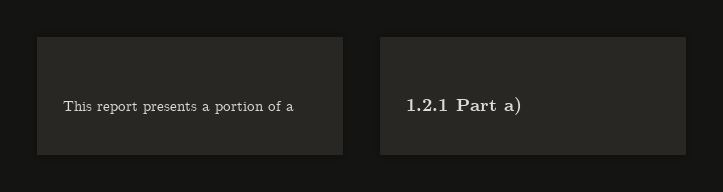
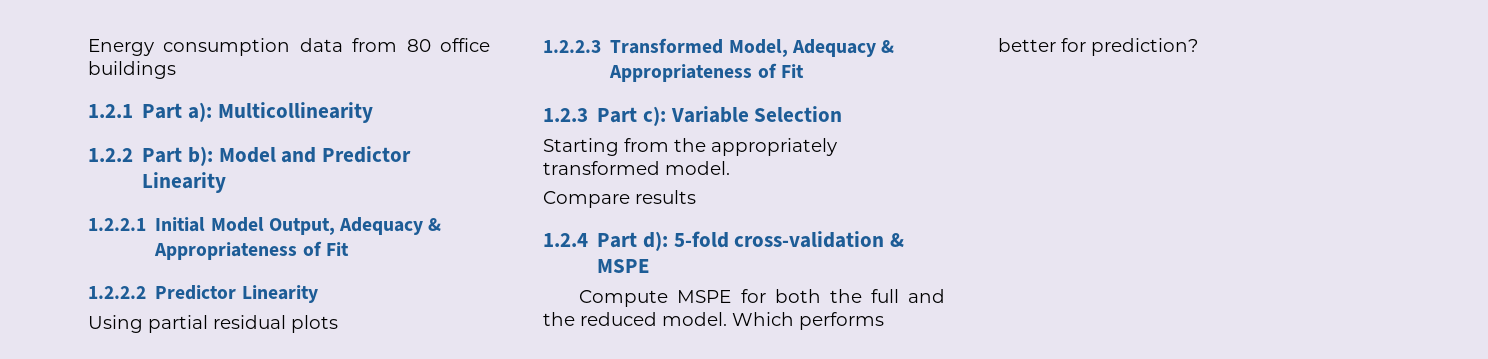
[63,101,294,114] [406,97,522,115] This report presents a portion of a // 1.2.1 Part a) -> [88,38,490,56] [88,61,176,79] [88,102,373,123] [88,146,411,166] [142,172,227,193] [88,217,442,235] [154,241,349,260] [88,285,318,303] [88,315,338,333] [543,38,895,57] [609,63,804,82] [543,106,843,126] [543,138,837,156] [543,161,730,175] [543,190,696,208] [543,231,904,251] [597,259,651,273] [579,289,945,307] [543,312,884,330] [998,38,1198,56] Energy consumption data from 80 office buildings // 1.2.1 Part a): Multicollinearity // 1.2.2 Part b): Model and Predictor Linearity // 1.2.2.1 Initial Model Output, Adequacy & Appropriateness of Fit // 1.2.2.2 Predictor Linearity // Using partial residual plots // 1.2.2.3 Transformed Model, Adequacy & Appropriateness of Fit // 1.2.3 Part c): Variable Selection // Starting from the appropriately transformed model. // Compare results // 1.2.4 Part d): 5-fold cross-validation & MSPE // Compute MSPE for both the full and the reduced model. Which performs better for prediction?

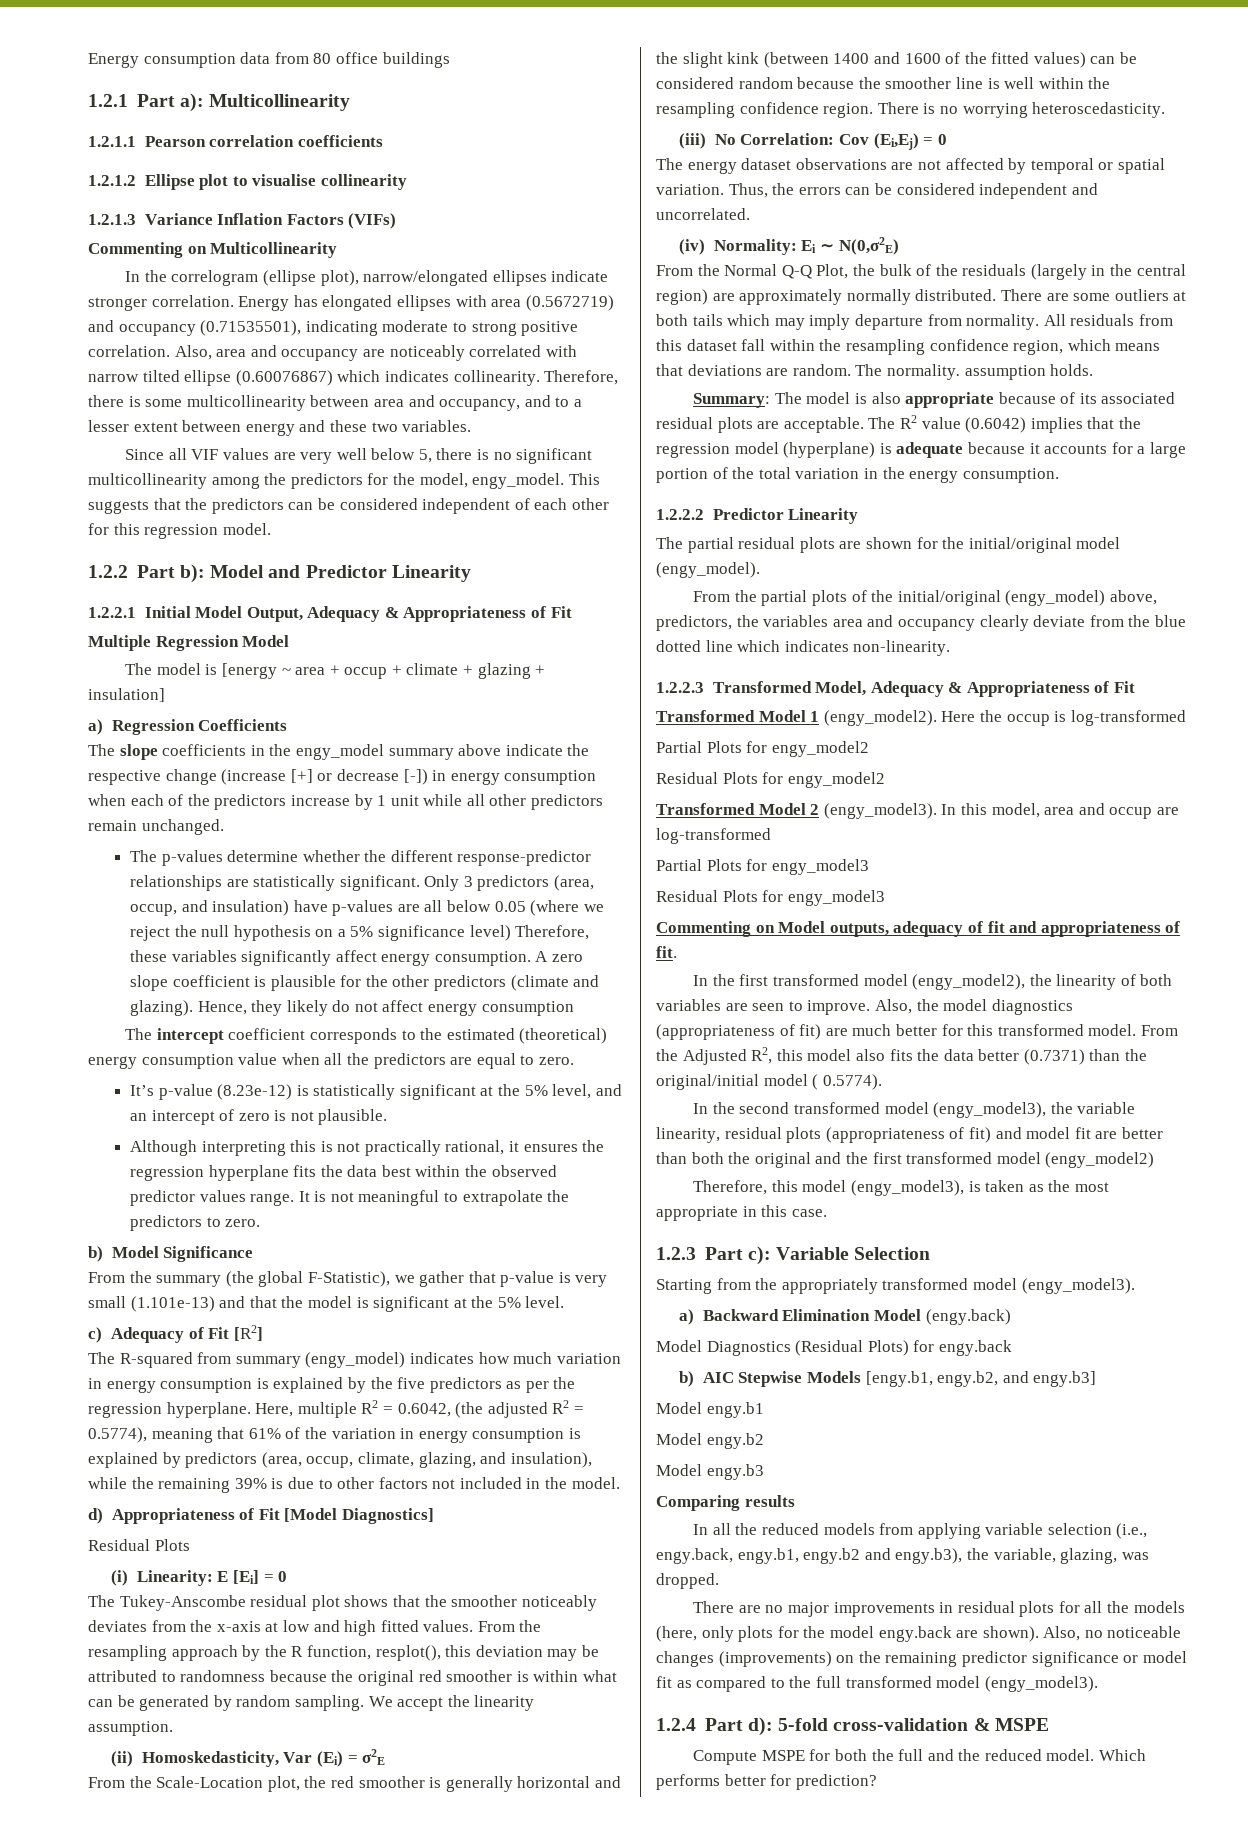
(373, 112) none -> [88,135,383,147] [88,174,407,190] [88,213,397,229] [88,242,338,258] [125,270,609,286] [88,295,614,311] [88,320,579,336] [88,345,577,361] [88,370,619,386] [88,395,582,411] [88,420,472,436] [125,448,593,464] [88,473,600,489] [88,498,609,514] [88,523,271,539] // 1.2.1.1 Pearson correlation coefficients // 1.2.1.2 Ellipse plot to visualise collinearity // 1.2.1.3 Variance Inflation Factors (VIFs) // Commenting on Multicollinearity // In the correlogram (ellipse plot), narrow/elongated ellipses indicate stronger correlation. Energy has elongated ellipses with area (0.5672719) and occupancy (0.71535501), indicating moderate to strong positive correlation. Also, area and occupancy are noticeably correlated with narrow tilted ellipse (0.60076867) which indicates collinearity. Therefore, there is some multicollinearity between area and occupancy, and to a lesser extent between energy and these two variables. // Since all VIF values are very well below 5, there is no significant multicollinearity among the predictors for the model, engy_model. This suggests that the predictors can be considered independent of each other for this regression model.
(349, 249) none -> [88,635,290,651] [125,663,546,679] [88,688,165,702] [88,719,288,735] [88,744,590,760] [88,769,597,785] [88,794,604,810] [88,819,224,835] [129,850,592,866] [129,875,595,891] [129,900,604,916] [129,925,590,941] [129,950,584,966] [129,975,600,991] [129,1000,574,1016] [125,1028,608,1044] [88,1053,574,1069] [129,1084,622,1100] [129,1109,388,1125] [129,1140,605,1156] [129,1165,557,1181] [129,1190,570,1206] [129,1215,261,1231] [88,1246,254,1262] [88,1271,608,1287] [88,1296,565,1312] [88,1325,264,1343] [88,1352,621,1368] [88,1377,576,1393] [88,1400,584,1418] [88,1427,581,1443] [88,1452,592,1468] [88,1477,620,1493] [88,1508,434,1524] [88,1539,190,1551] [111,1570,288,1586] [88,1595,597,1611] [88,1620,542,1636] [88,1645,599,1661] [88,1670,617,1686] [88,1695,535,1711] [88,1721,173,1736] [111,1749,386,1767] [88,1776,621,1792] [656,52,1138,68] [656,77,1111,89] [656,102,1166,118] [679,133,947,150] [656,158,1165,174] [656,183,1098,199] [656,208,750,220] [679,237,899,255] [656,264,1186,280] [656,289,1187,305] [656,314,1173,330] [656,339,1161,355] [656,364,1094,380] [693,392,1176,408] [656,415,1141,433] [656,442,1186,458] [656,467,1059,483] // Multiple Regression Model // The model is [energy ~ area + occup + climate + glazing + insulation] // a) Regression Coefficients // The slope coefficients in the engy_model summary above indicate the respective change (increase [+] or decrease [-]) in energy consumption when each of the predictors increase by 1 unit while all other predictors remain unchanged. // The p-values determine whether the different response-predictor relationships are statistically significant. Only 3 predictors (area, occup, and insulation) have p-values are all below 0.05 (where we reject the null hypothesis on a 5% significance level) Therefore, these variables significantly affect energy consumption. A zero slope coefficient is plausible for the other predictors (climate and glazing). Hence, they likely do not affect energy consumption // The intercept coefficient corresponds to the estimated (theoretical) energy consumption value when all the predictors are equal to zero. // It’s p-value (8.23e-12) is statistically significant at the 5% level, and an intercept of zero is not plausible. // Although interpreting this is not practically rational, it ensures the regression hyperplane fits the data best within the observed predictor values range. It is not meaningful to extrapolate the predictors to zero. // b) Model Significance // From the summary (the global F-Statistic), we gather that p-value is very small (1.101e-13) and that the model is significant at the 5% level. // c) Adequacy of Fit [R2] // The R-squared from summary (engy_model) indicates how much variation in energy consumption is explained by the five predictors as per the regression hyperplane. Here, multiple R2 = 0.6042, (the adjusted R2 = 0.5774), meaning that 61% of the variation in energy consumption is explained by predictors (area, occup, climate, glazing, and insulation), while the remaining 39% is due to other factors not included in the model. // d) Appropriateness of Fit [Model Diagnostics] // Residual Plots // (i) Linearity: E [Ei] = 0 // The Tukey-Anscombe residual plot shows that the smoother noticeably deviates from the x-axis at low and high fitted values. From the resampling approach by the R function, resplot(), this deviation may be attributed to randomness because the original red smoother is within what can be generated by random sampling. We accept the linearity assumption. // (ii) Homoskedasticity, Var (Ei) = σ2E // From the Scale-Location plot, the red smoother is generally horizontal and the slight kink (between 1400 and 1600 of the fitted values) can be considered random because the smoother line is well within the resampling confidence region. There is no worrying heteroscedasticity. // (iii) No Correlation: Cov (Ei,Ej) = 0 // The energy dataset observations are not affected by temporal or spatial variation. Thus, the errors can be considered independent and uncorrelated. // (iv) Normality: Ei ∼ N(0,σ2E) // From the Normal Q-Q Plot, the bulk of the residuals (largely in the central region) are approximately normally distributed. There are some outliers at both tails which may imply departure from normality. All residuals from this dataset fall within the resampling confidence region, which means that deviations are random. The normality. assumption holds. // Summary: The model is also appropriate because of its associated residual plots are acceptable. The R2 value (0.6042) implies that the regression model (hyperplane) is adequate because it accounts for a large portion of the total variation in the energy consumption.
[88,315,143,333] Using -> [656,537,683,549] The
(338, 324) none -> [839,537,1121,553] [656,562,760,578] [693,590,1157,606] [656,615,1186,631] [656,640,951,656] are shown for the initial/original model (engy_model). // From the partial plots of the initial/original (engy_model) above, predictors, the variables area and occupancy clearly deviate from the blue dotted line which indicates non-linearity.
(804, 71) none -> [656,710,1186,726] [656,741,869,757] [656,772,885,788] [656,803,1179,819] [656,828,771,844] [656,859,869,875] [656,890,885,906] [656,921,1181,937] [656,946,677,958] [693,974,1173,990] [656,999,1073,1015] [656,1024,1178,1040] [656,1047,1148,1065] [656,1074,882,1090] [693,1102,1136,1118] [656,1127,1163,1143] [656,1152,1155,1168] [693,1180,1109,1196] [656,1205,827,1221] // Transformed Model 1 (engy_model2). Here the occup is log-transformed // Partial Plots for engy_model2 // Residual Plots for engy_model2 // Transformed Model 2 (engy_model3). In this model, area and occup are log-transformed // Partial Plots for engy_model3 // Residual Plots for engy_model3 // Commenting on Model outputs, adequacy of fit and appropriateness of fit. // In the first transformed model (engy_model2), the linearity of both variables are seen to improve. Also, the model diagnostics (appropriateness of fit) are much better for this transformed model. From the Adjusted R2, this model also fits the data better (0.7371) than the original/initial model ( 0.5774). // In the second transformed model (engy_model3), the variable linearity, residual plots (appropriateness of fit) and model fit are better than both the original and the first transformed model (engy_model2) // Therefore, this model (engy_model3), is taken as the most appropriate in this case.
[665,161,730,175] [543,190,696,208] model. // Compare results -> [972,1278,1135,1294] [679,1309,1011,1325] [656,1340,1012,1356] [679,1371,1097,1387] [656,1402,764,1418] [656,1433,764,1449] [656,1464,764,1480] [656,1495,795,1511] [693,1523,1148,1539] [656,1548,1149,1564] [656,1573,719,1589] [693,1601,1185,1617] [656,1626,1182,1642] [656,1651,1187,1667] [656,1676,1098,1692] model (engy_model3). // a) Backward Elimination Model (engy.back) // Model Diagnostics (Residual Plots) for engy.back // b) AIC Stepwise Models [engy.b1, engy.b2, and engy.b3] // Model engy.b1 // Model engy.b2 // Model engy.b3 // Comparing results // In all the reduced models from applying variable selection (i.e., engy.back, engy.b1, engy.b2 and engy.b3), the variable, glazing, was dropped. // There are no major improvements in residual plots for all the models (here, only plots for the model engy.back are shown). Also, no noticeable changes (improvements) on the remaining predictor significance or model fit as compared to the full transformed model (engy_model3).

